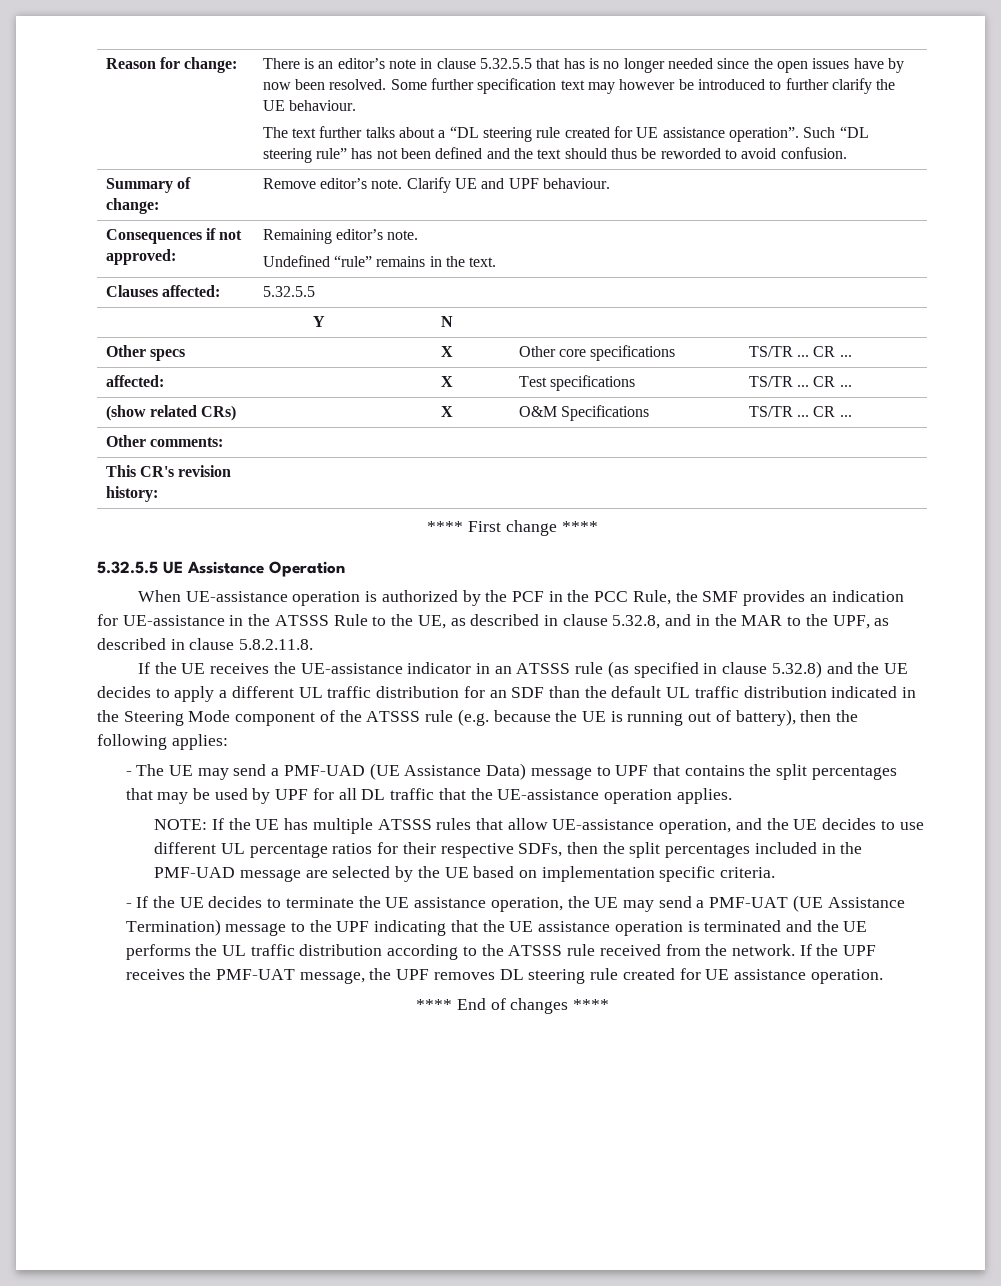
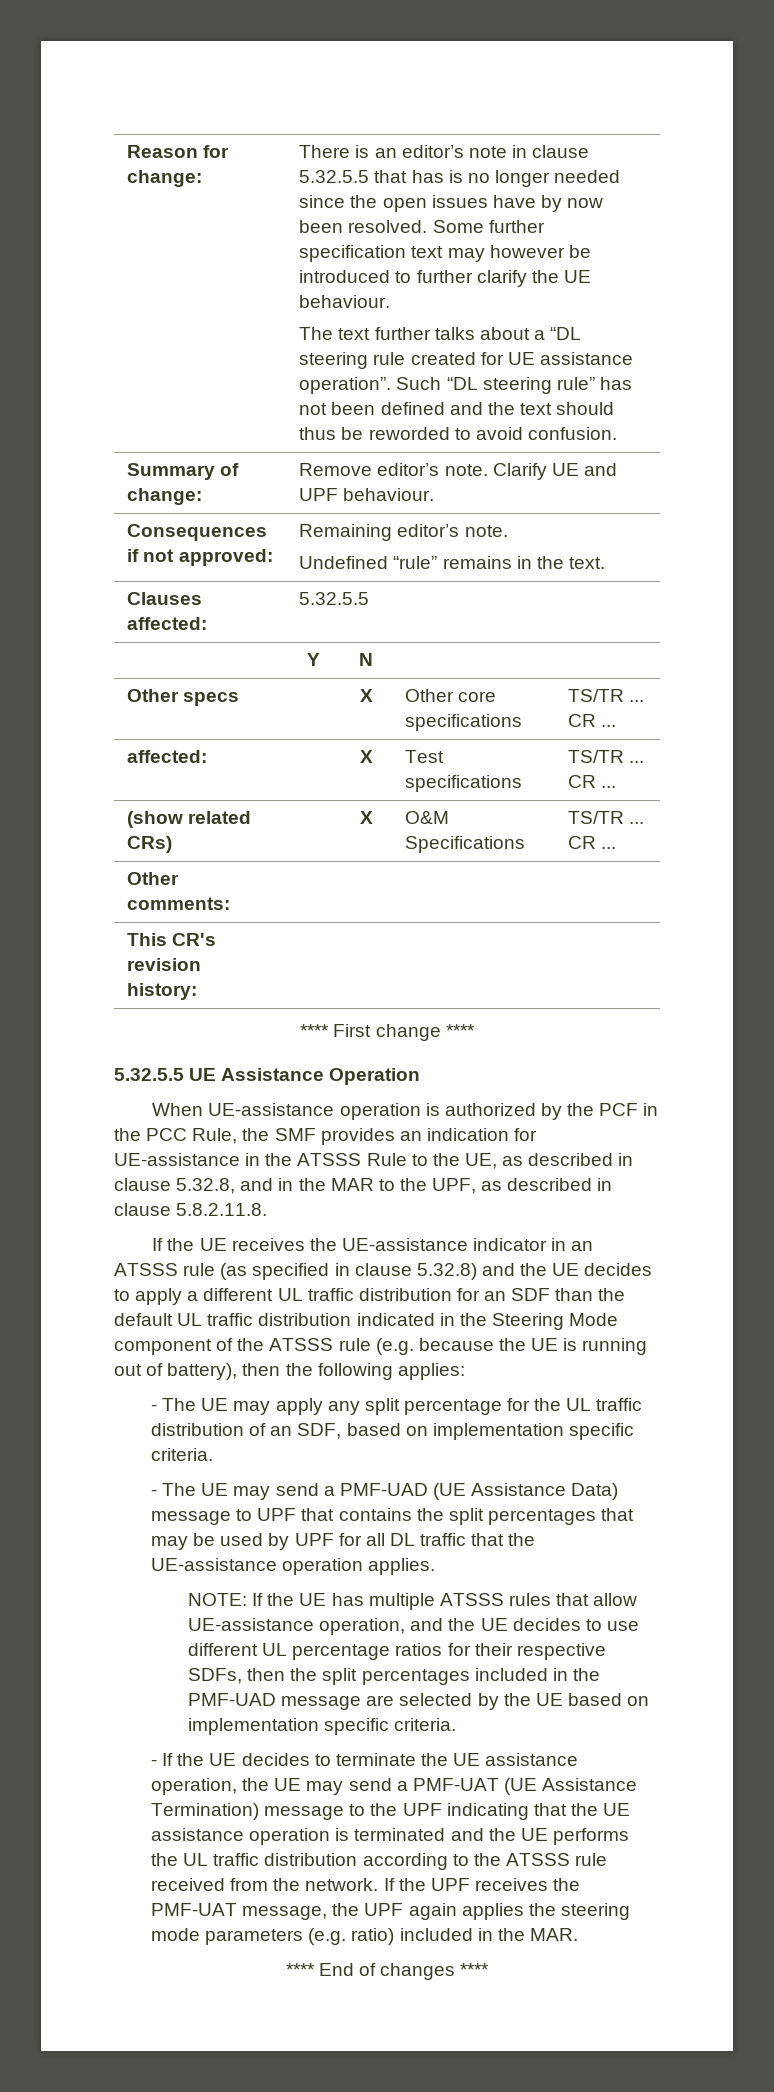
(228, 742) none -> [151,1398,643,1415] [151,1423,634,1440] [151,1448,214,1461] // - The UE may apply any split percentage for the UL traffic distribution of an SDF, based on implementation specific criteria.
[433,968,883,984] removes DL steering rule created for UE assistance operation. -> [408,1903,630,1920] [151,1928,578,1945] again applies the steering mode parameters (e.g. ratio) included in the MAR.

